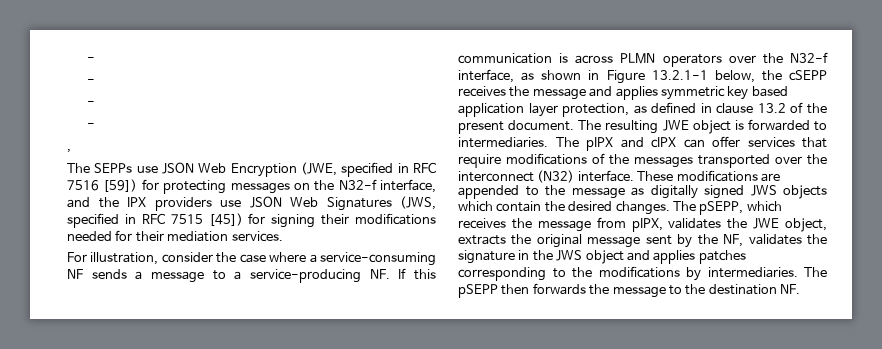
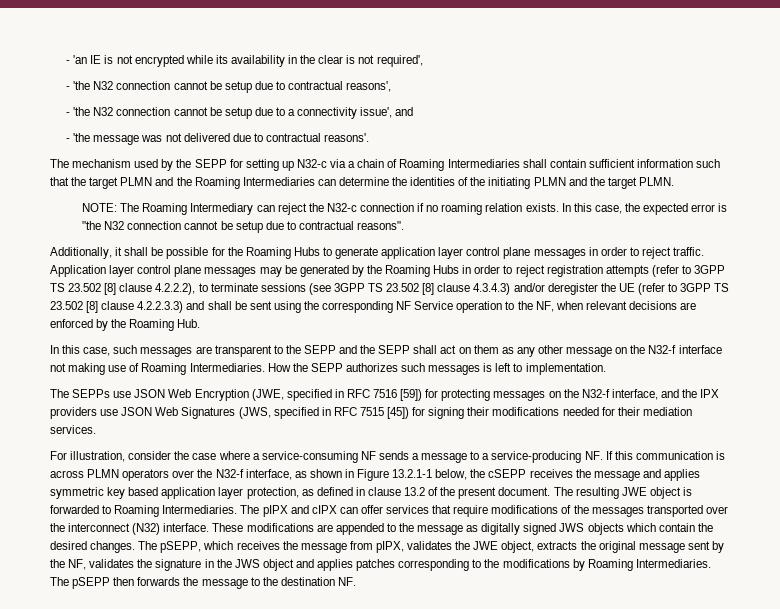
[86,57,95,62] [86,79,95,84] [86,101,95,106] [86,123,95,128] [67,149,71,153] - // - // - // - // , -> [66,55,423,67] [66,81,392,93] [66,107,414,119] [66,133,370,145] [50,159,721,171] [50,177,674,189] [82,203,728,215] [82,221,405,233] [50,247,705,259] [50,265,726,277] [50,283,730,295] [50,301,697,313] [50,319,201,331] [50,345,722,357] [50,363,606,375] - 'an IE is not encrypted while its availability in the clear is not required', // - 'the N32 connection cannot be setup due to contractual reasons', // - 'the N32 connection cannot be setup due to a connectivity issue', and // - 'the message was not delivered due to contractual reasons'. // The mechanism used by the SEPP for setting up N32-c via a chain of Roaming Intermediaries shall contain sufficient information such that the target PLMN and the Roaming Intermediaries can determine the identities of the initiating PLMN and the target PLMN. // NOTE: The Roaming Intermediary can reject the N32-c connection if no roaming relation exists. In this case, the expected error is "the N32 connection cannot be setup due to contractual reasons". // Additionally, it shall be possible for the Roaming Hubs to generate application layer control plane messages in order to reject traffic. Application layer control plane messages may be generated by the Roaming Hubs in order to reject registration attempts (refer to 3GPP TS 23.502 [8] clause 4.2.2.2), to terminate sessions (see 3GPP TS 23.502 [8] clause 4.3.4.3) and/or deregister the UE (refer to 3GPP TS 23.502 [8] clause 4.2.2.3.3) and shall be sent using the corresponding NF Service operation to the NF, when relevant decisions are enforced by the Roaming Hub. // In this case, such messages are transparent to the SEPP and the SEPP shall act on them as any other message on the N32-f interface not making use of Roaming Intermediaries. How the SEPP authorizes such messages is left to implementation.
[458,137,548,148] intermediaries. -> [114,505,238,517] Roaming Intermediaries.
[707,267,798,278] intermediaries. -> [587,559,711,571] Roaming Intermediaries.

